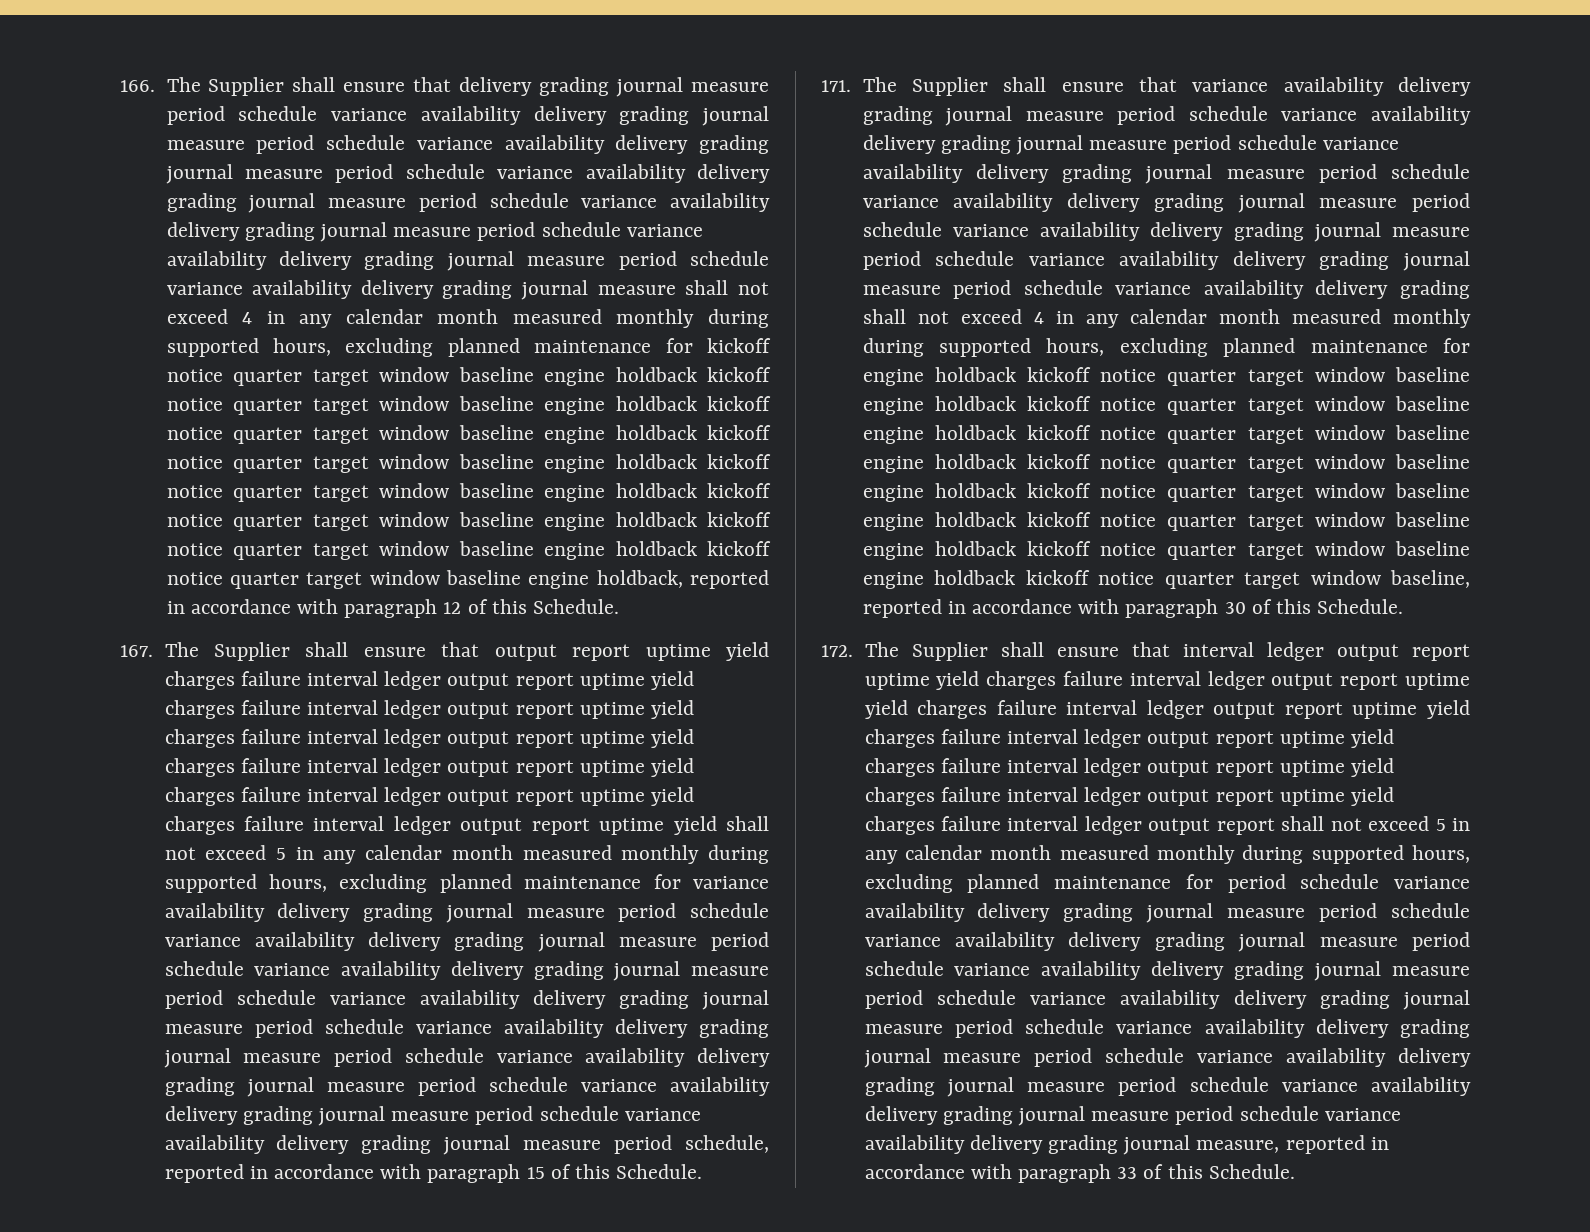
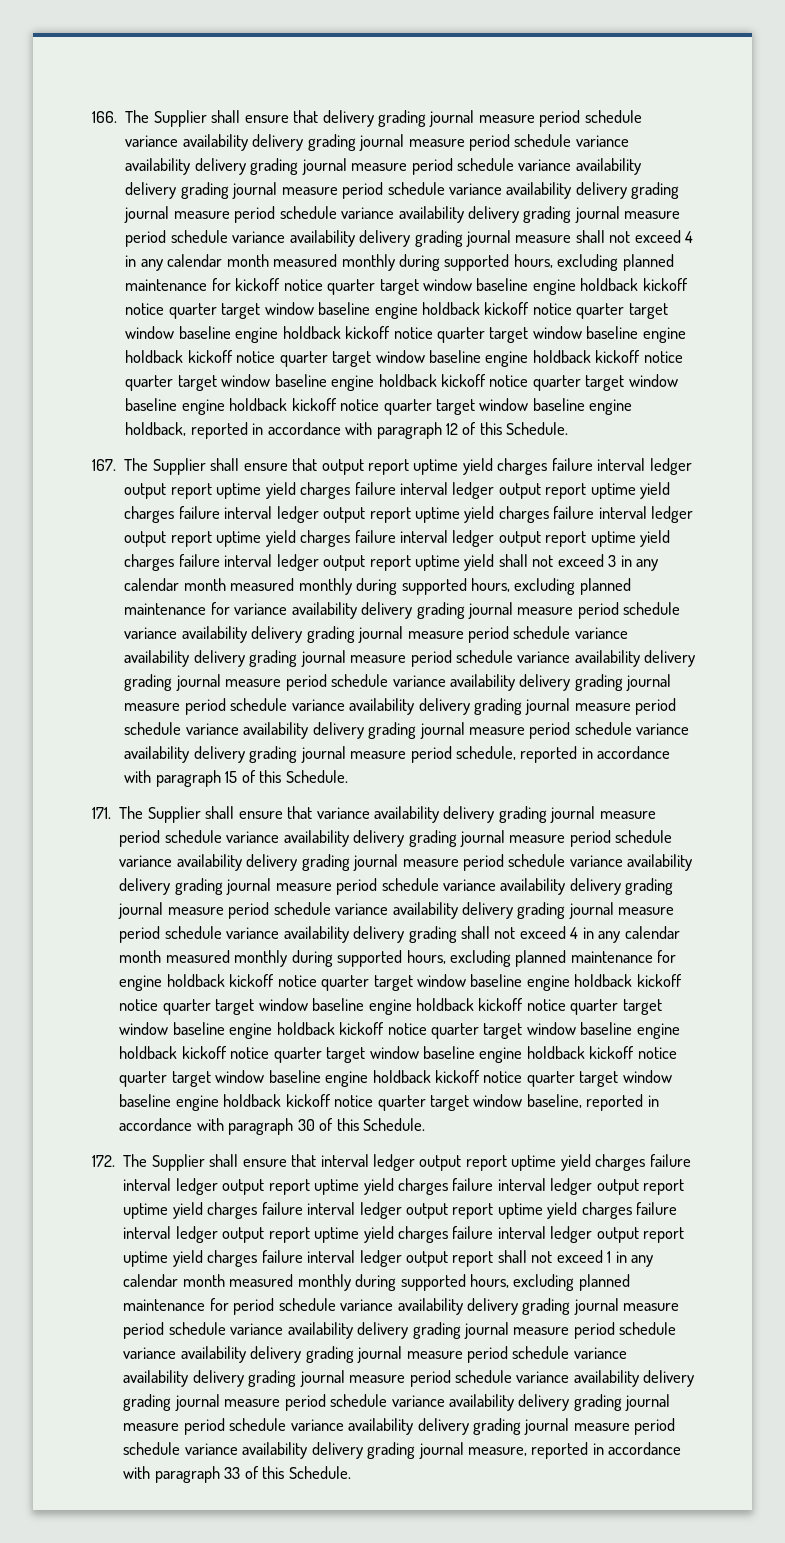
[275,848,286,860] 5 -> [608,555,617,567] 3
[1435,819,1446,831] 5 -> [607,1251,612,1263] 1

